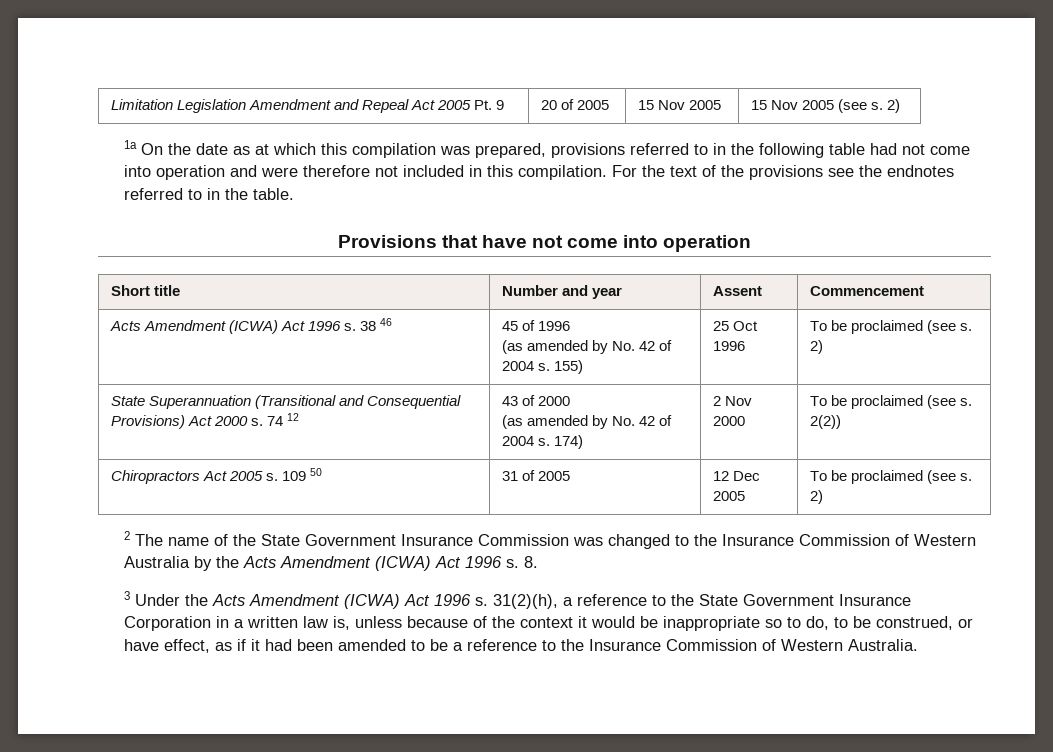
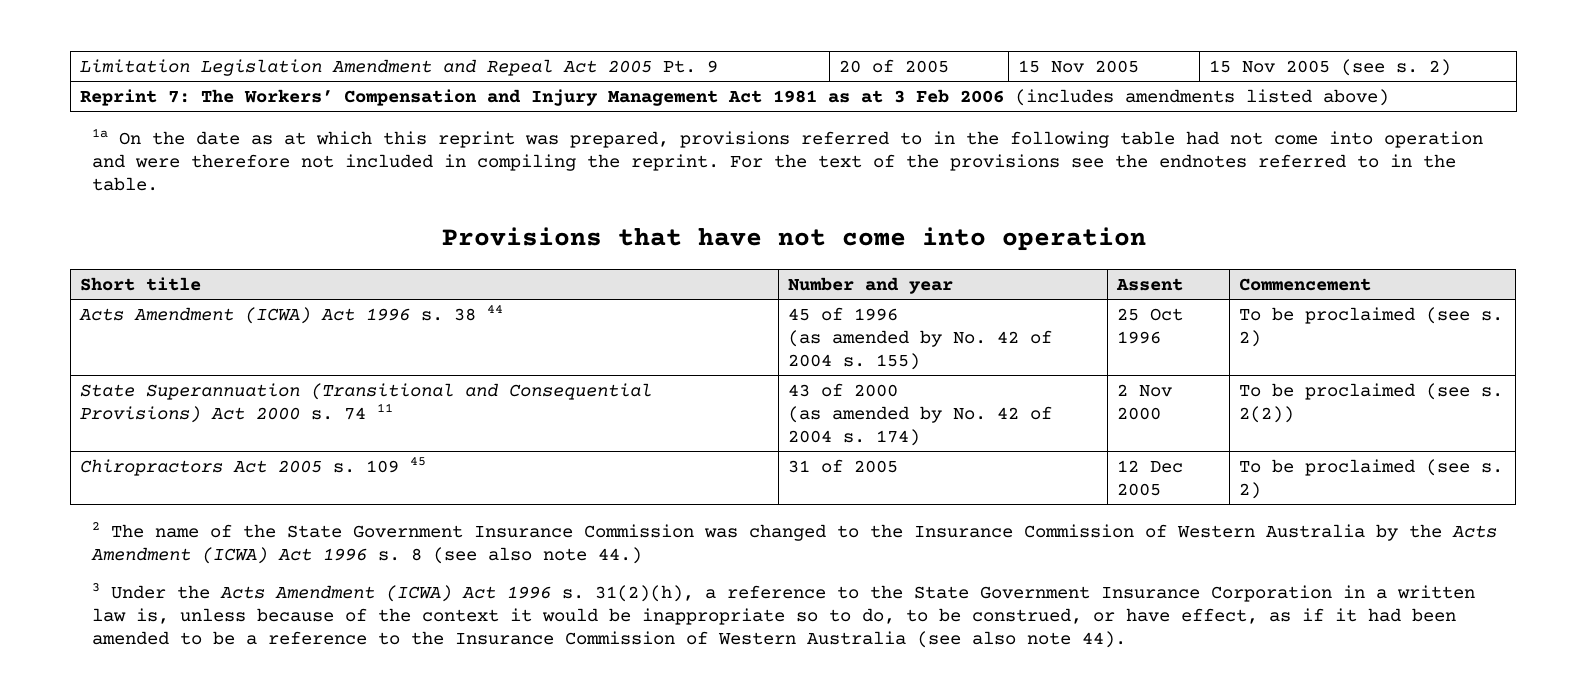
(901, 106) none -> [79,89,1389,106] // Reprint 7: The Workers’ Compensation and Injury Management Act 1981 as at 3 Feb 2006 (includes amendments listed above)
[352,143,437,158] compilation -> [438,131,516,148] reprint
[487,165,608,180] this compilation. -> [477,154,720,171] compiling the reprint.
[380,318,393,326] 46 -> [486,305,503,313] 44
[287,413,300,421] 12 -> [376,403,393,412] 11
[310,468,323,476] 50 -> [409,457,426,466] 45
[524,556,539,568] 8. -> [411,547,643,564] 8 (see also note 44.)
[848,639,919,651] Australia. -> [807,631,1127,648] Australia (see also note 44).

